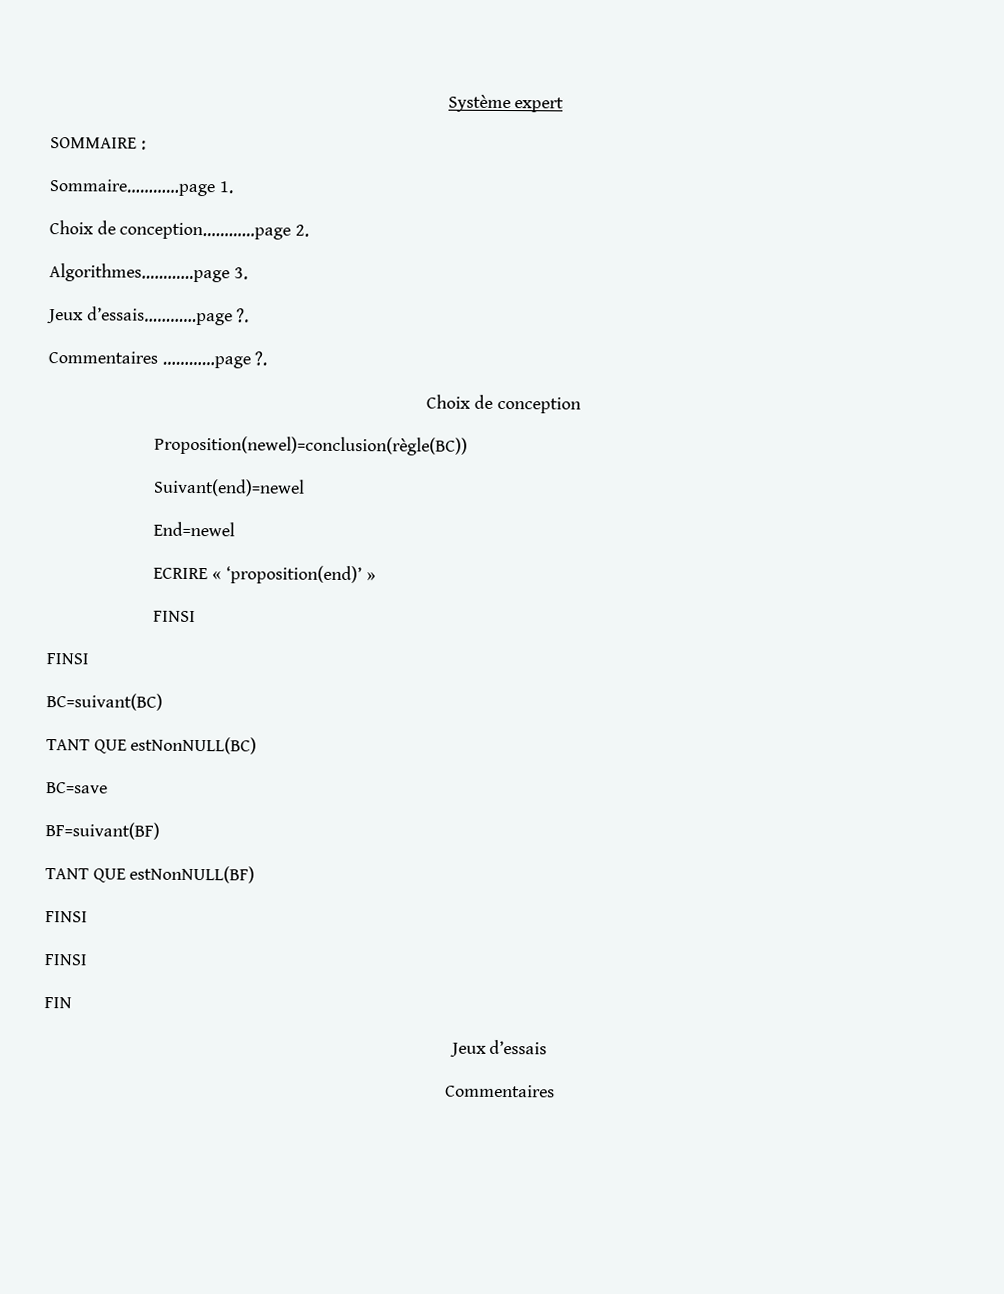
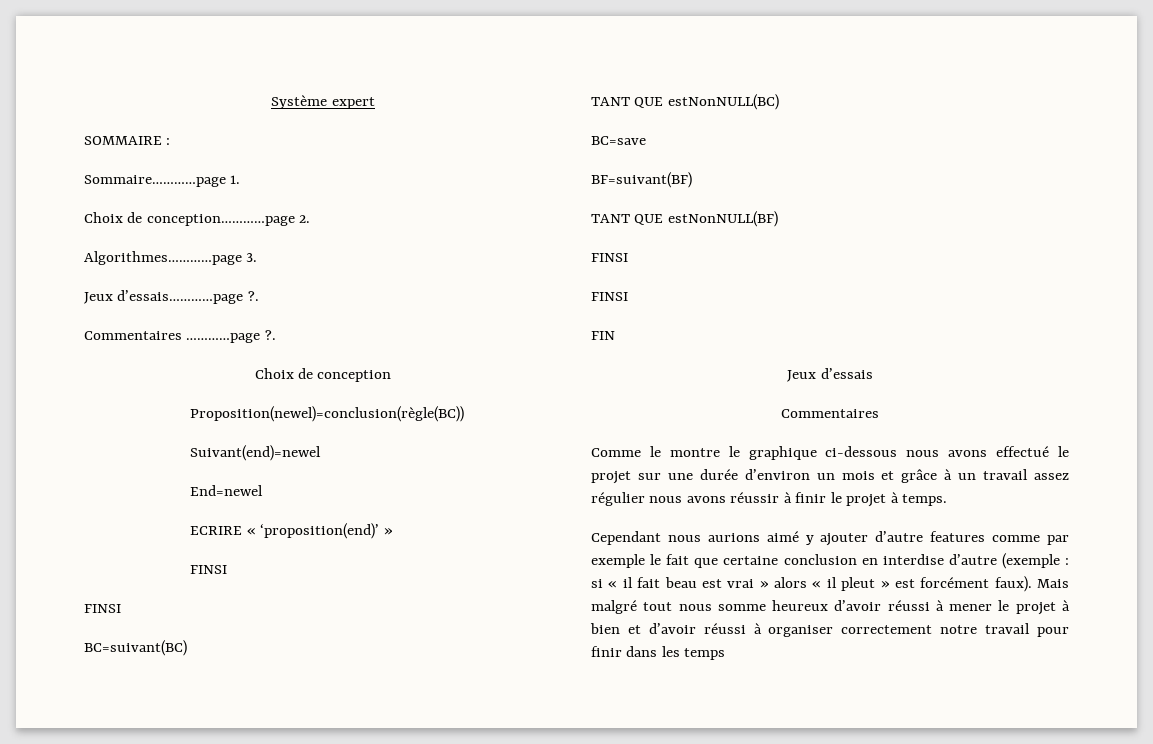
(555, 1091) none -> [591,446,1069,460] [591,469,1069,484] [591,492,948,507] [591,531,1069,546] [591,553,1069,569] [591,576,1069,592] [591,600,1070,615] [590,623,1069,637] [591,646,726,660] // Comme le montre le graphique ci-dessous nous avons effectué le projet sur une durée d’environ un mois et grâce à un travail assez régulier nous avons réussir à finir le projet à temps. // Cependant nous aurions aimé y ajouter d’autre features comme par exemple le fait que certaine conclusion en interdise d’autre (exemple : si « il fait beau est vrai » alors « il pleut » est forcément faux). Mais malgré tout nous somme heureux d’avoir réussi à mener le projet à bien et d’avoir réussi à organiser correctement notre travail pour finir dans les temps

